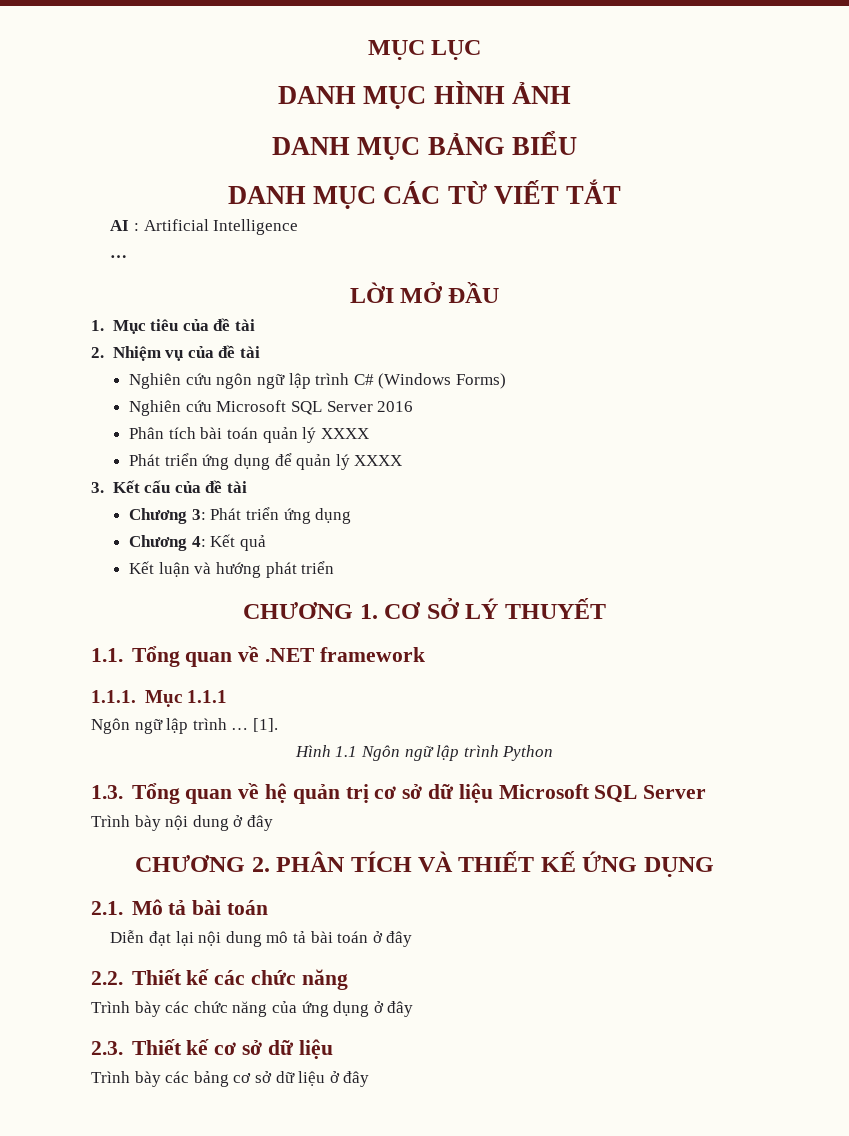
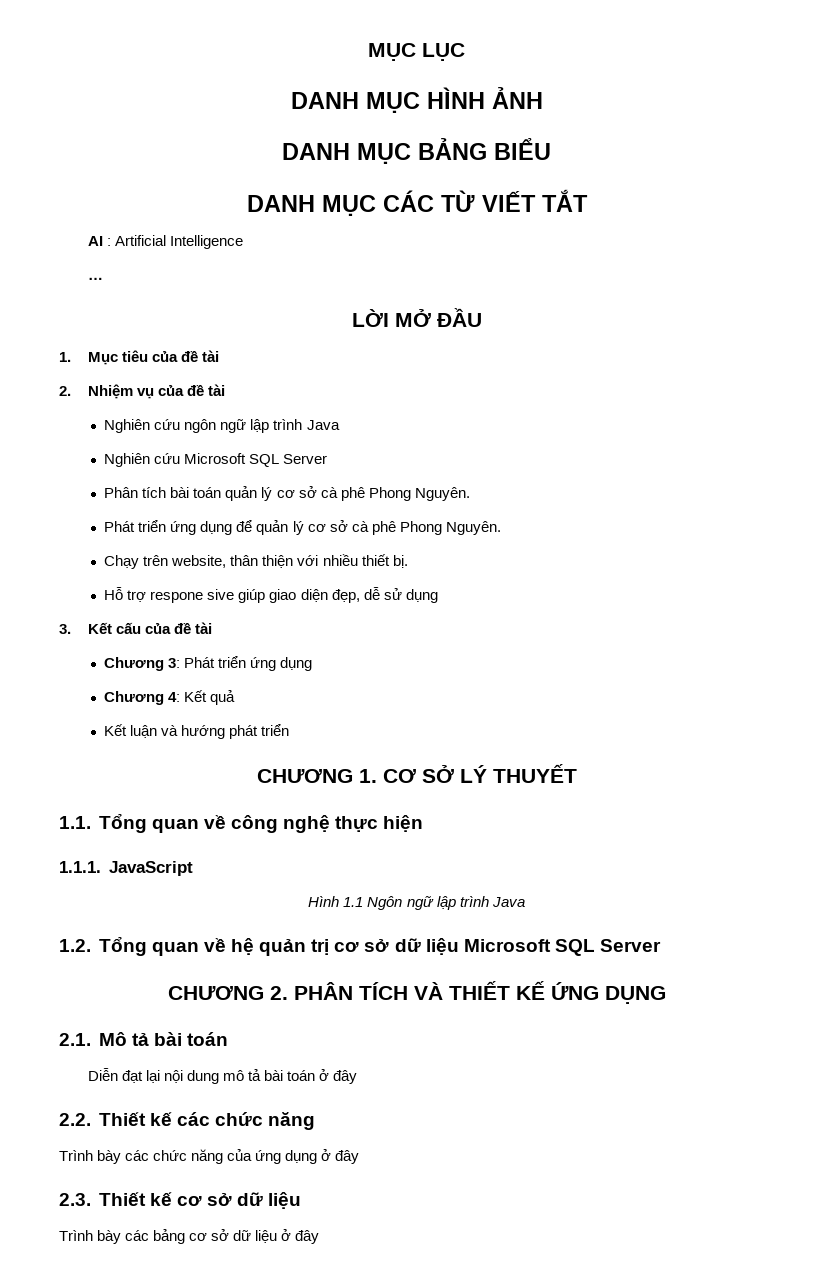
[353,373,506,389] C# (Windows Forms) -> [306,420,340,430] Java
[377,401,414,412] 2016 -> (328, 459) none
[320,428,369,439] XXXX -> [276,486,470,501] cơ sở cà phê Phong Nguyên.
[354,455,403,466] XXXX -> [307,520,501,535] [104,554,408,569] [104,587,438,603] cơ sở cà phê Phong Nguyên. // Chạy trên website, thân thiện với nhiều thiết bị. // Hỗ trợ respone sive giúp giao diện đẹp, dễ sử dụng
[264,647,425,662] [91,690,227,707] [91,718,278,734] .NET framework // 1.1.1. Mục 1.1.1 // Ngôn ngữ lập trình … [1]. -> [230,815,424,833] [59,861,193,876] công nghệ thực hiện // 1.1.1. JavaScript
[502,745,554,761] [91,785,123,799] Python // 1.3. -> [491,897,525,907] [59,939,91,952] Java // 1.2.
[91,815,273,831] // Trình bày nội dung ở đây -> (662, 945) none

